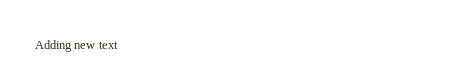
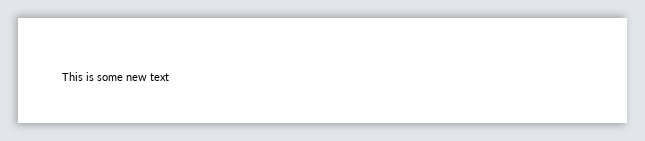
[35,40,72,52] Adding -> [62,72,123,81] This is some

